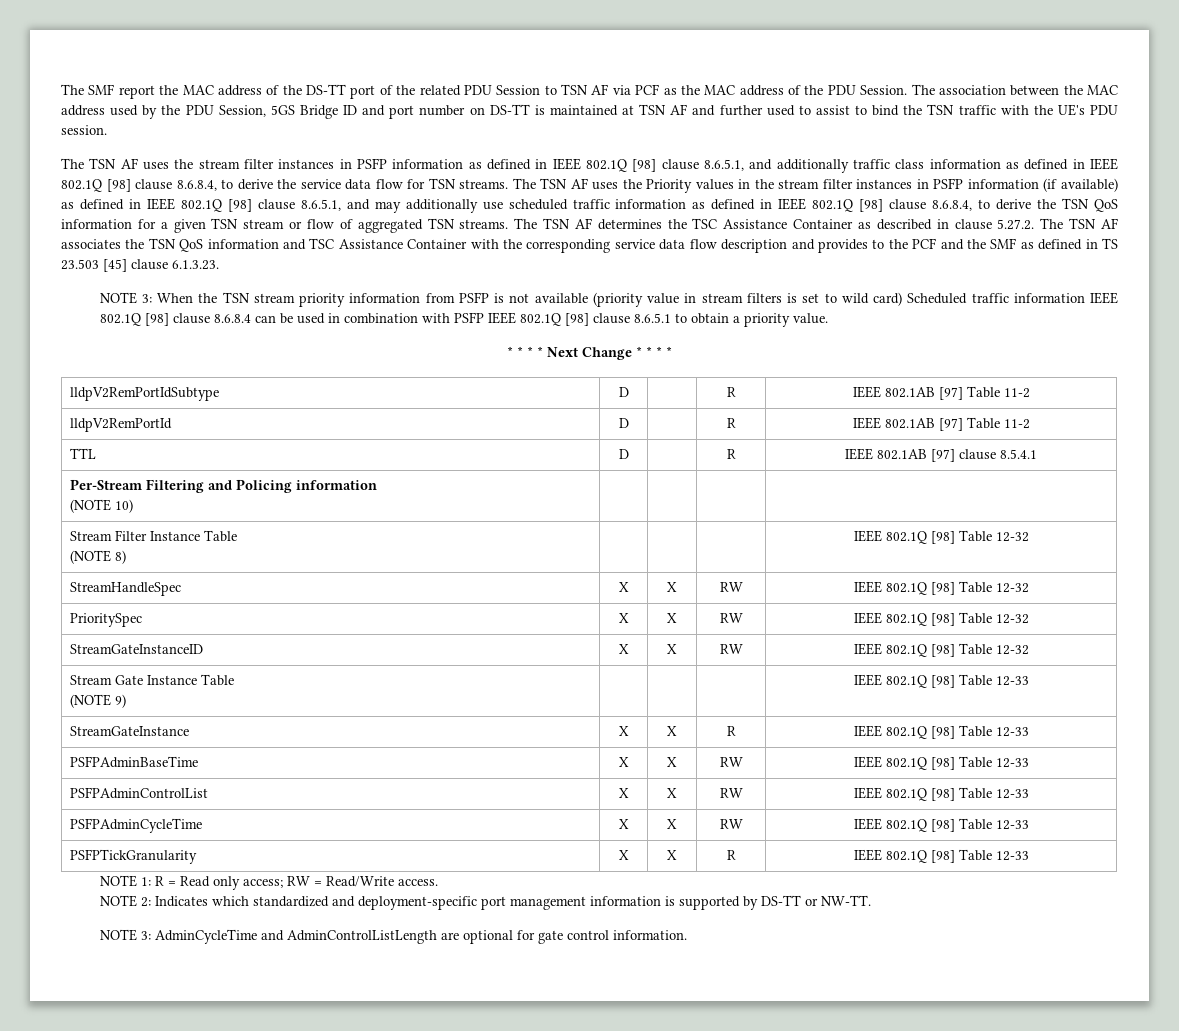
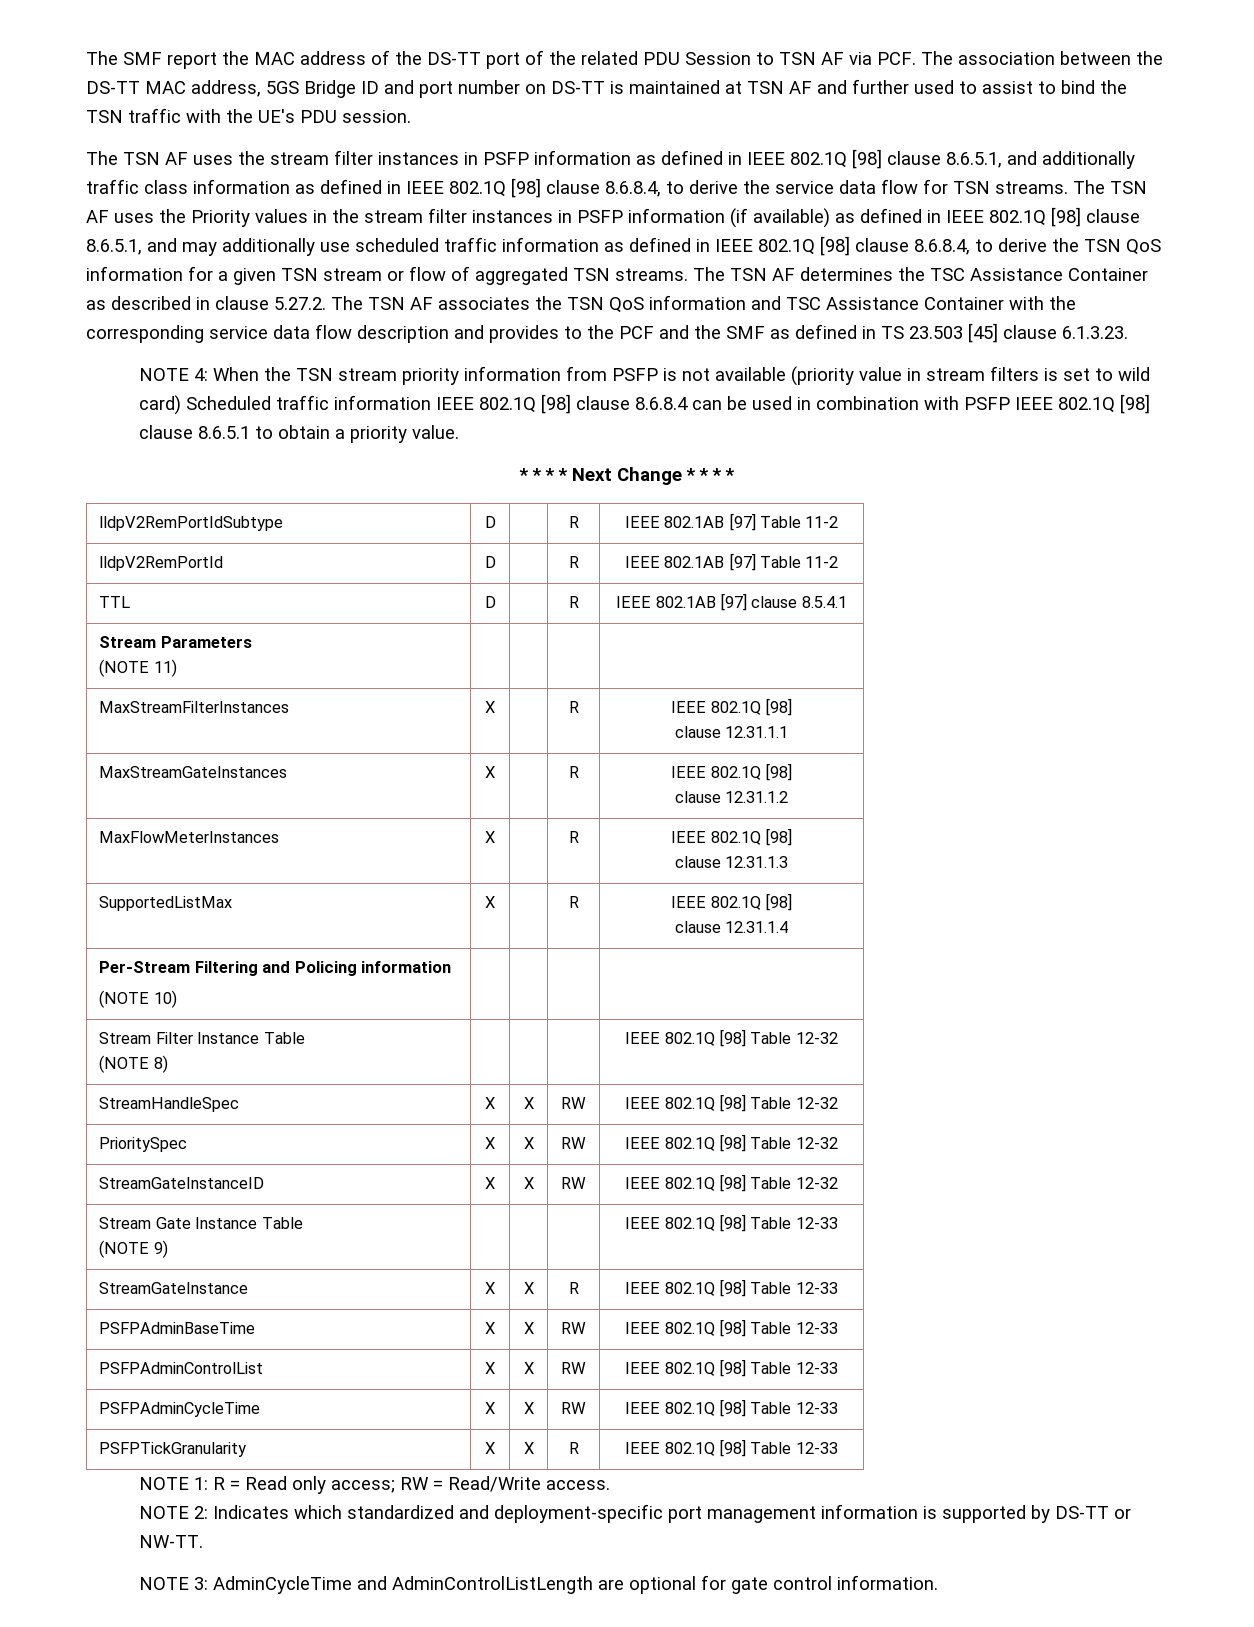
[635,84,1118,96] [61,105,266,119] PCF as the MAC address of the PDU Session. The association between the MAC address used by the PDU Session, -> [877,51,1163,65] [86,80,261,97] PCF. The association between the DS-TT MAC address,
[141,294,152,303] 3: -> [193,368,208,381] 4:
(1037, 454) none -> [99,636,252,648] [99,659,177,677] [99,701,290,713] [485,701,495,713] [568,701,579,713] [671,698,792,716] [674,726,789,738] [99,766,288,778] [485,766,495,778] [568,766,579,778] [671,763,792,781] [674,791,789,803] [99,831,280,843] [485,831,495,843] [568,831,579,843] [671,828,792,846] [674,856,789,868] [99,896,233,911] [485,896,495,908] [568,896,579,908] [671,893,792,911] [674,921,789,933] // Stream Parameters // (NOTE 11) | | | | // MaxStreamFilterInstances | X | | R | IEEE 802.1Q [98] // clause 12.31.1.1 // MaxStreamGateInstances | X | | R | IEEE 802.1Q [98] // clause 12.31.1.2 // MaxFlowMeterInstances | X | | R | IEEE 802.1Q [98] // clause 12.31.1.3 // SupportedListMax | X | | R | IEEE 802.1Q [98] // clause 12.31.1.4

